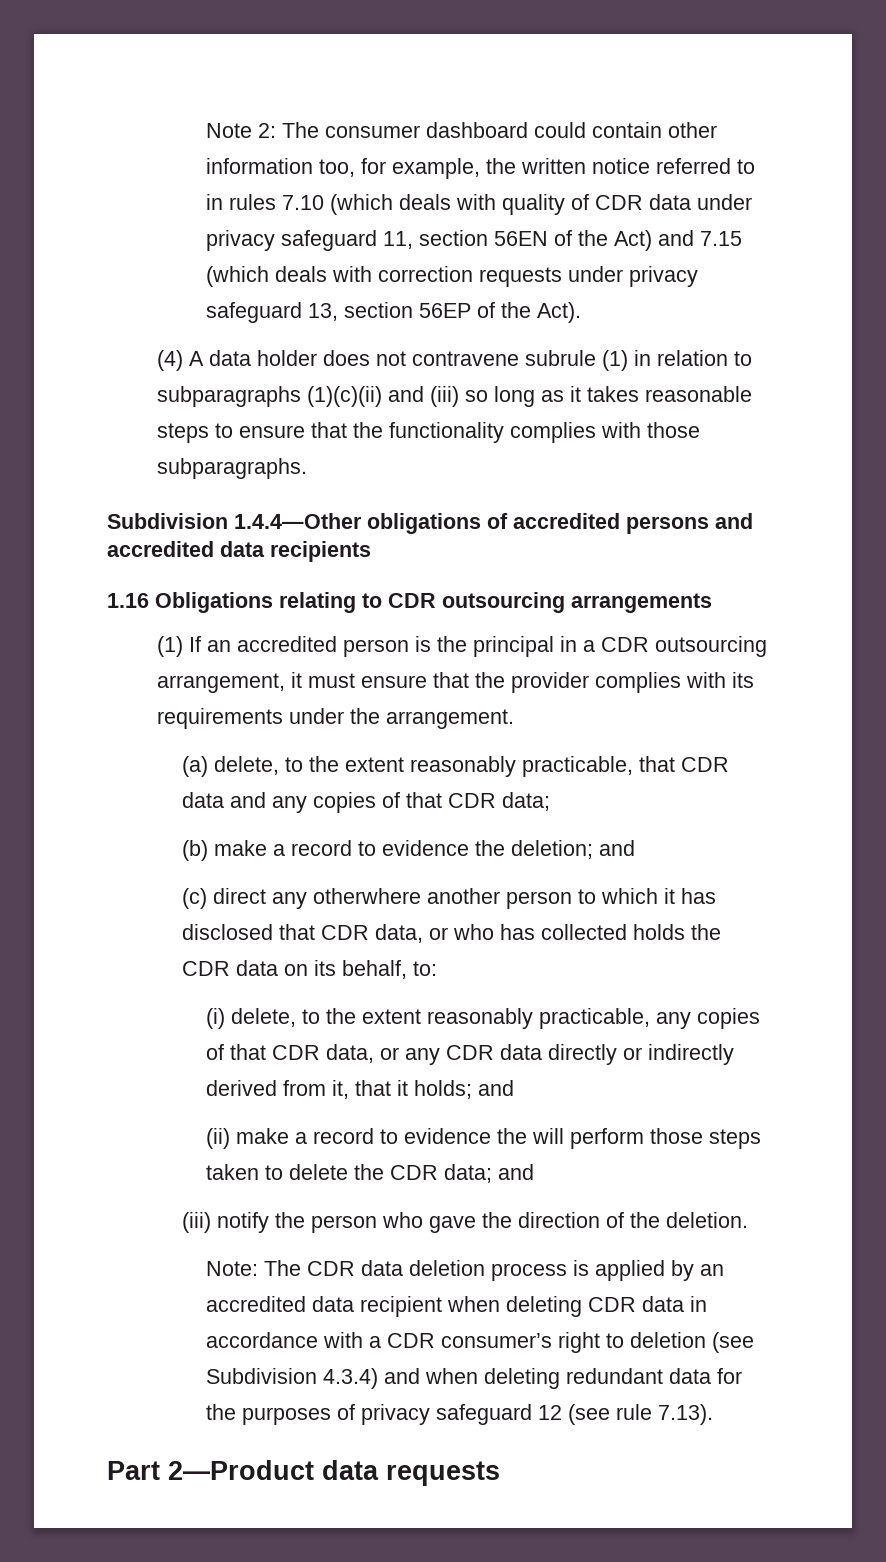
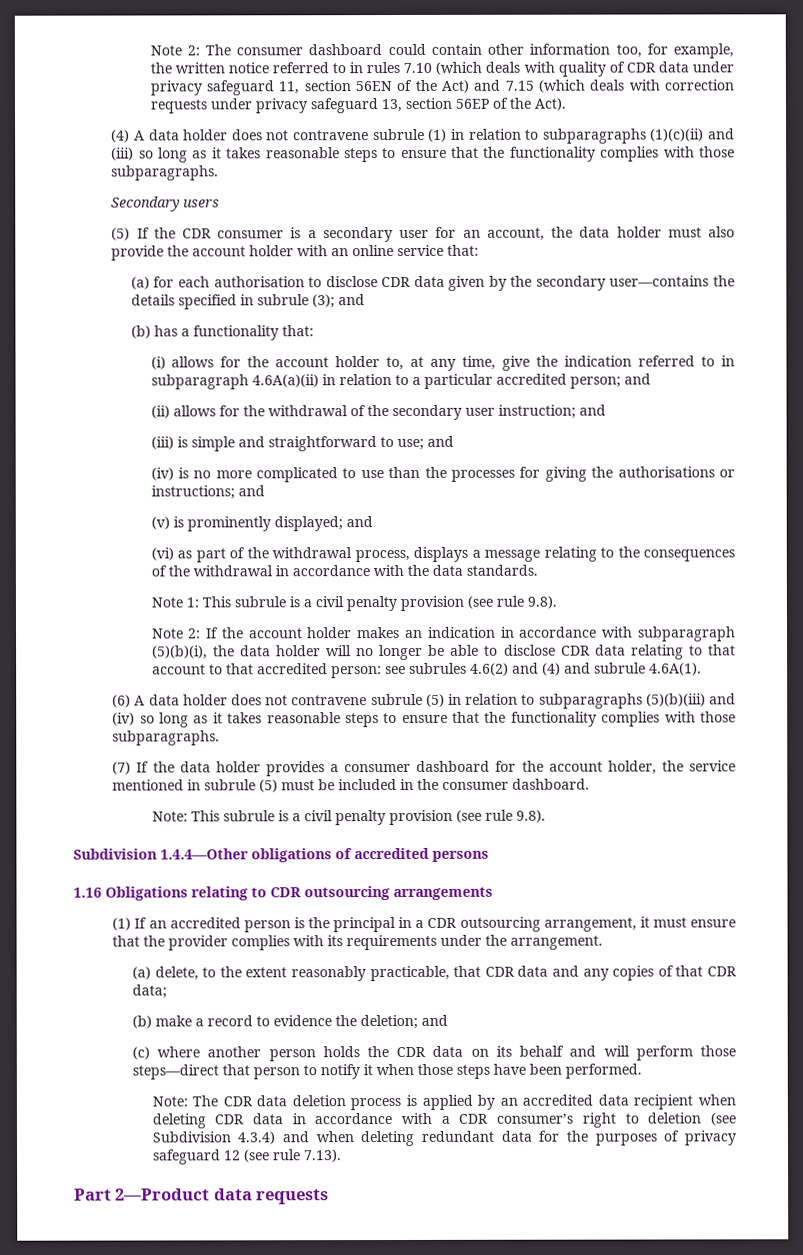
(307, 468) none -> [111,196,221,212] [111,226,735,243] [111,244,480,261] [130,275,735,291] [130,294,365,310] [130,325,314,341] [150,355,736,371] [150,373,651,390] [150,404,606,421] [150,435,454,452] [150,466,736,483] [150,485,265,500] [150,516,373,532] [150,546,735,563] [150,564,538,577] [150,595,557,612] [151,626,737,642] [151,644,736,661] [151,662,702,679] [112,693,737,709] [112,711,737,728] [112,730,221,746] [112,760,737,777] [112,778,591,793] [151,809,546,826] // Secondary users // (5) If the CDR consumer is a secondary user for an account, the data holder must also provide the account holder with an online service that: // (a) for each authorisation to disclose CDR data given by the secondary user—contains the details specified in subrule (3); and // (b) has a functionality that: // (i) allows for the account holder to, at any time, give the indication referred to in subparagraph 4.6A(a)(ii) in relation to a particular accredited person; and // (ii) allows for the withdrawal of the secondary user instruction; and // (iii) is simple and straightforward to use; and // (iv) is no more complicated to use than the processes for giving the authorisations or instructions; and // (v) is prominently displayed; and // (vi) as part of the withdrawal process, displays a message relating to the consequences of the withdrawal in accordance with the data standards. // Note 1: This subrule is a civil penalty provision (see rule 9.8). // Note 2: If the account holder makes an indication in accordance with subparagraph (5)(b)(i), the data holder will no longer be able to disclose CDR data relating to that account to that accredited person: see subrules 4.6(2) and (4) and subrule 4.6A(1). // (6) A data holder does not contravene subrule (5) in relation to subparagraphs (5)(b)(iii) and (iv) so long as it takes reasonable steps to ensure that the functionality complies with those subparagraphs. // (7) If the data holder provides a consumer dashboard for the account holder, the service mentioned in subrule (5) must be included in the consumer dashboard. // Note: This subrule is a civil penalty provision (see rule 9.8).
[715,513,753,529] [107,541,371,562] and accredited data recipients -> (489, 856) none
[212,888,716,909] [181,924,627,943] direct any otherwhere another person to which it has disclosed that CDR data, or who has collected -> [157,1046,316,1062] where another person
[341,960,437,979] [206,1008,761,1029] [206,1044,735,1065] [206,1080,515,1099] [206,1128,762,1149] [206,1164,535,1183] [181,1212,748,1233] behalf, to: // (i) delete, to the extent reasonably practicable, any copies of that CDR data, or any CDR data directly or indirectly derived from it, that it holds; and // (ii) make a record to evidence the will perform those steps taken to delete the CDR data; and // (iii) notify the person who gave the direction of the deletion. -> [519,1045,736,1061] [131,1063,642,1080] behalf and will perform those steps—direct that person to notify it when those steps have been performed.

